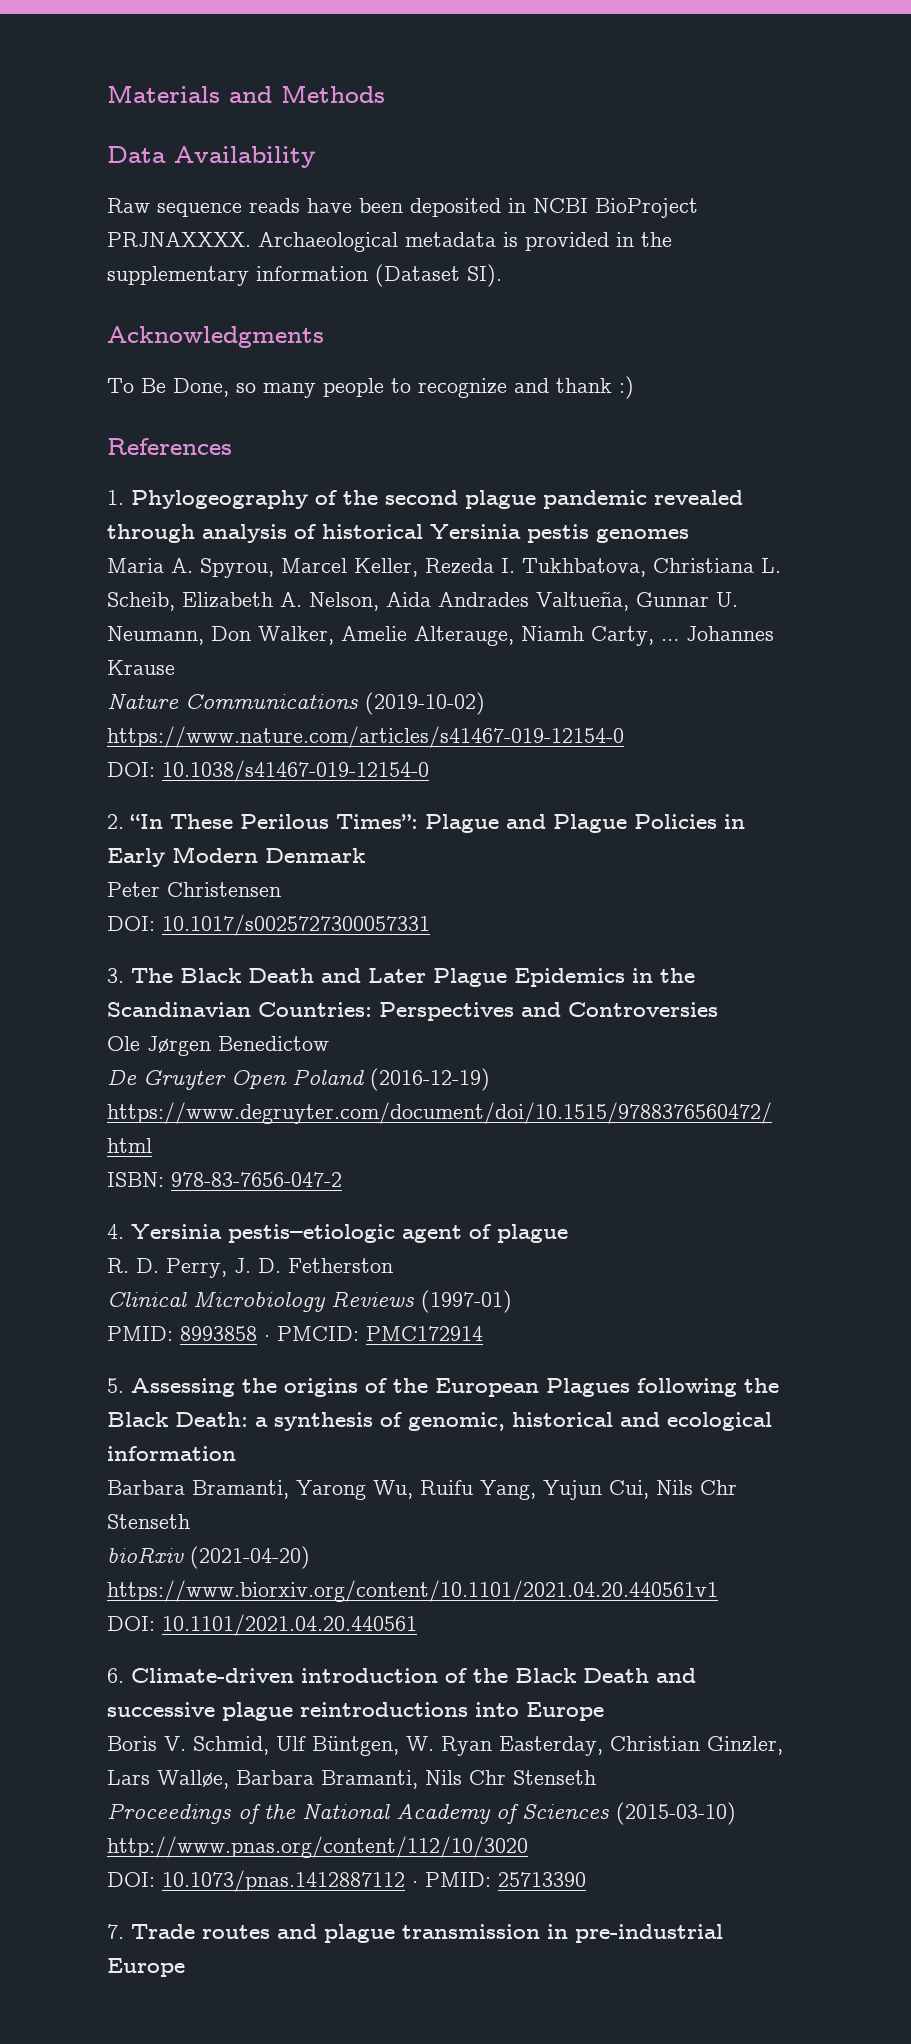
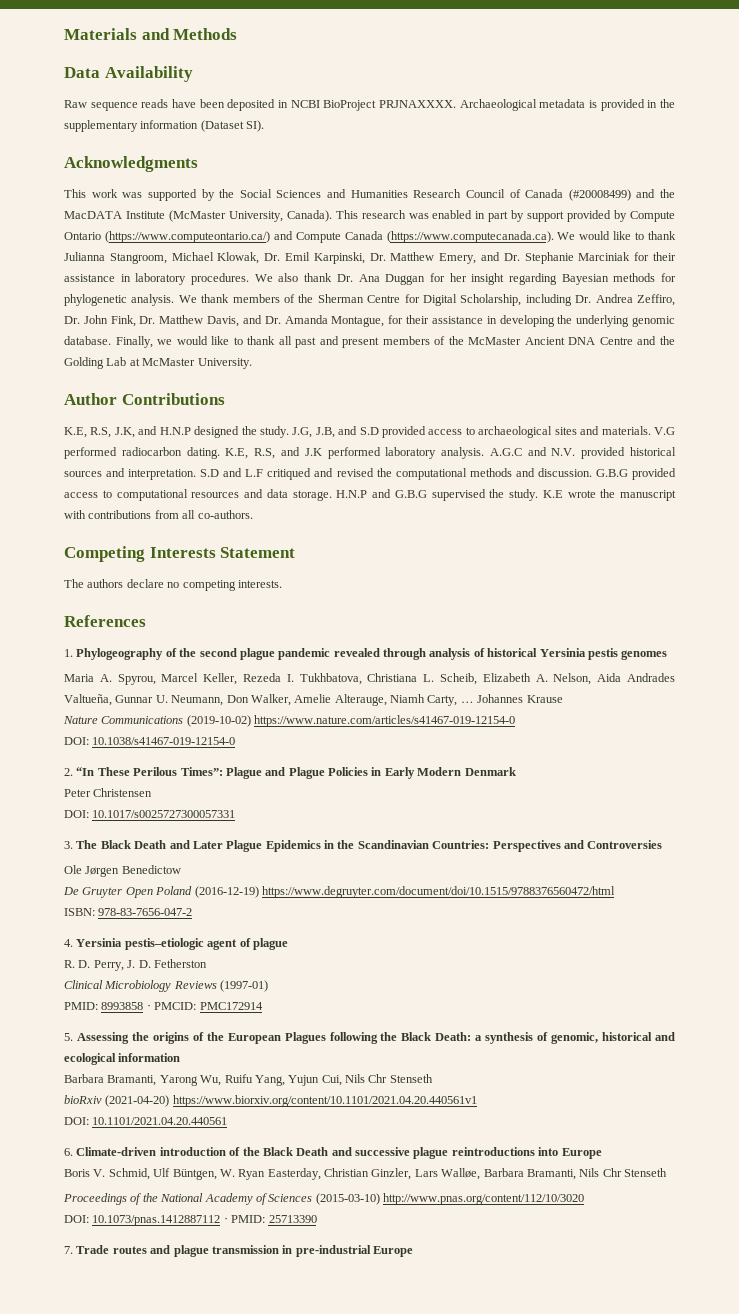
[107,376,634,399] To Be Done, so many people to recognize and thank :) -> [64,189,675,201] [64,210,675,222] [64,231,676,243] [64,252,676,264] [64,273,676,285] [64,294,675,306] [64,315,675,327] [64,336,675,348] [64,357,252,369] [64,393,225,405] [64,426,676,438] [64,447,676,459] [64,468,676,480] [64,489,676,501] [64,510,253,519] [64,546,296,562] [64,579,282,591] This work was supported by the Social Sciences and Humanities Research Council of Canada (#20008499) and the MacDATA Institute (McMaster University, Canada). This research was enabled in part by support provided by Compute Ontario (https://www.computeontario.ca/) and Compute Canada (https://www.computecanada.ca). We would like to thank Julianna Stangroom, Michael Klowak, Dr. Emil Karpinski, Dr. Matthew Emery, and Dr. Stephanie Marciniak for their assistance in laboratory procedures. We also thank Dr. Ana Duggan for her insight regarding Bayesian methods for phylogenetic analysis. We thank members of the Sherman Centre for Digital Scholarship, including Dr. Andrea Zeffiro, Dr. John Fink, Dr. Matthew Davis, and Dr. Amanda Montague, for their assistance in developing the underlying genomic database. Finally, we would like to thank all past and present members of the McMaster Ancient DNA Centre and the Golding Lab at McMaster University. // Author Contributions // K.E, R.S, J.K, and H.N.P designed the study. J.G, J.B, and S.D provided access to archaeological sites and materials. V.G performed radiocarbon dating. K.E, R.S, and J.K performed laboratory analysis. A.G.C and N.V. provided historical sources and interpretation. S.D and L.F critiqued and revised the computational methods and discussion. G.B.G provided access to computational resources and data storage. H.N.P and G.B.G supervised the study. K.E wrote the manuscript with contributions from all co-authors. // Competing Interests Statement // The authors declare no competing interests.

